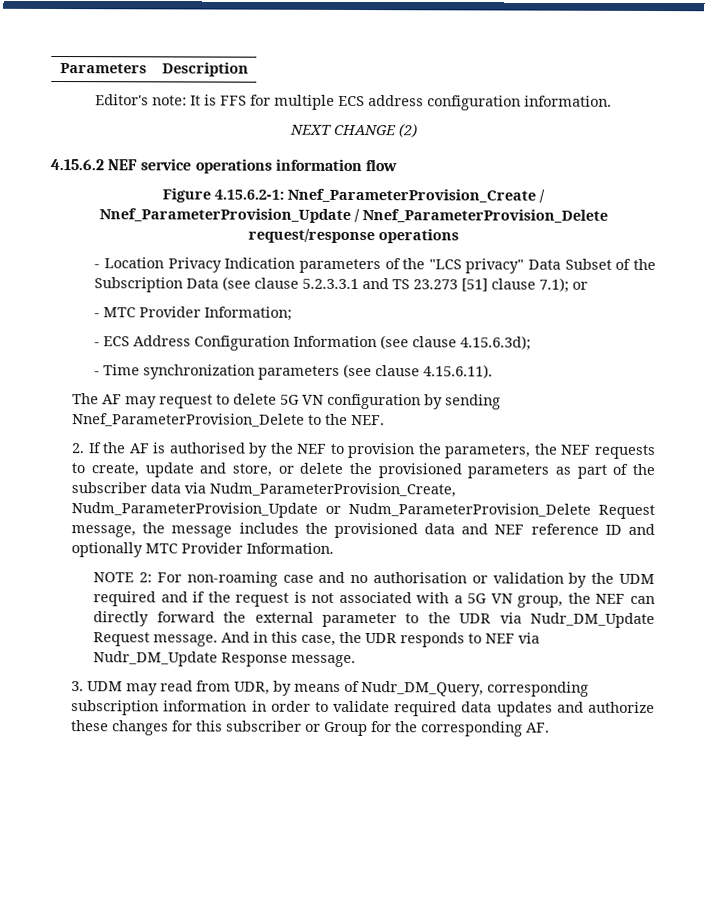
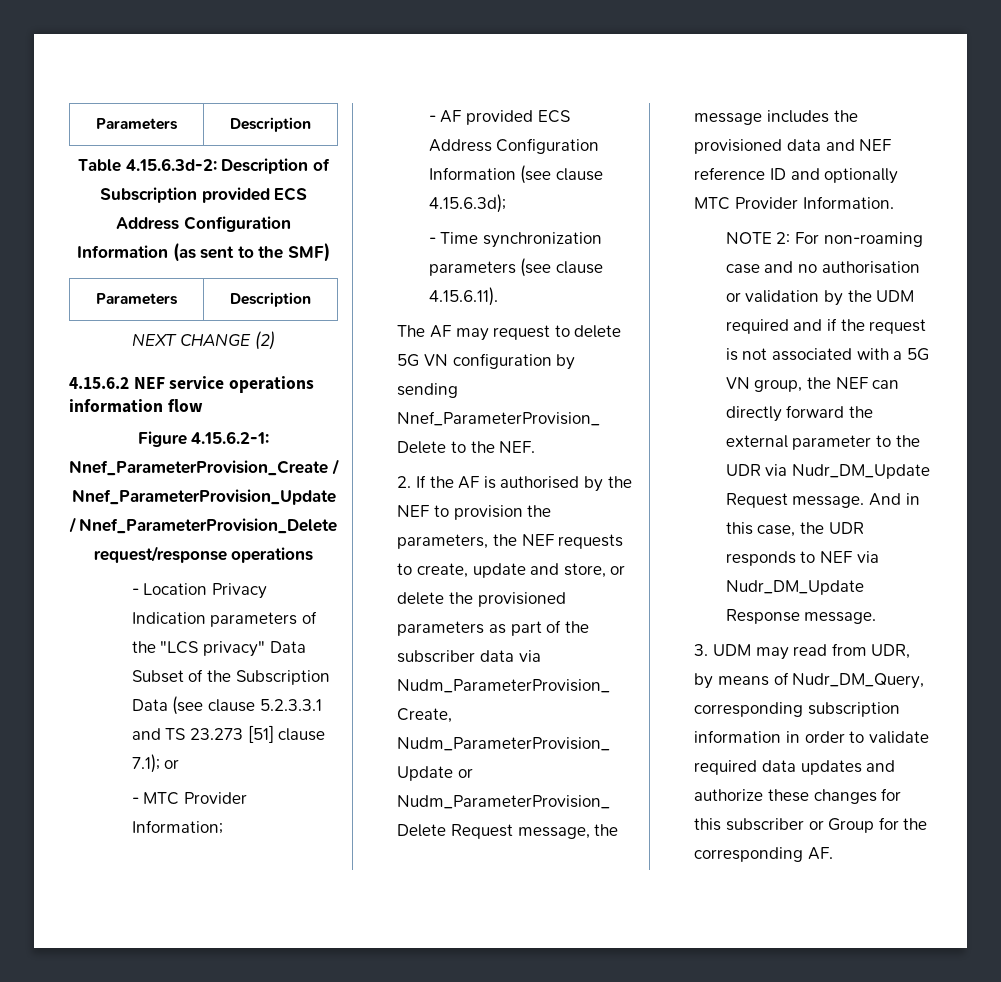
[59,63,147,74] [161,62,249,77] [95,94,613,111] Parameters | Description // Editor's note: It is FFS for multiple ECS address configuration information. -> [96,118,178,130] [230,117,311,132] [78,158,330,174] [99,187,308,203] [116,216,291,232] [77,242,330,262] [96,293,178,305] [230,292,311,307] Parameters | Description // Table 4.15.6.3d-2: Description of Subscription provided ECS Address Configuration Information (as sent to the SMF) // Parameters | Description
(101, 344) none -> [440,110,534,125] AF provided

